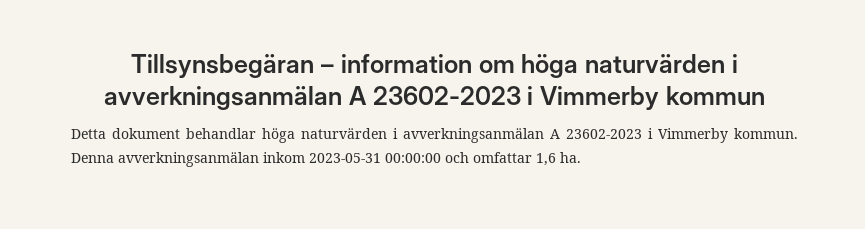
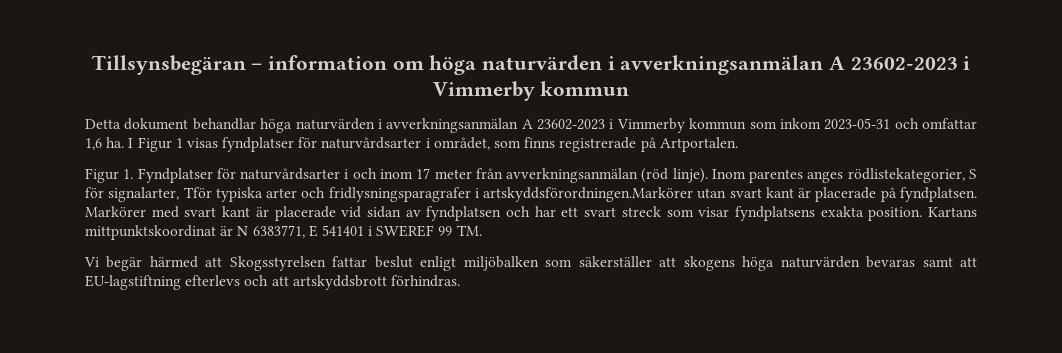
[734,128,798,139] [71,152,259,167] kommun. Denna avverkningsanmälan -> [689,118,777,130] kommun som
[385,153,441,163] 00:00:00 -> (891, 124) none
(581, 157) none -> [128,137,738,152] [85,168,978,183] [85,187,977,202] [85,206,978,221] [85,225,482,240] [84,256,978,271] [85,275,460,290] I Figur 1 visas fyndplatser för naturvårdsarter i området, som finns registrerade på Artportalen. // Figur 1. Fyndplatser för naturvårdsarter i och inom 17 meter från avverkningsanmälan (röd linje). Inom parentes anges rödlistekategorier, S för signalarter, Tför typiska arter och fridlysningsparagrafer i artskyddsförordningen.Markörer utan svart kant är placerade på fyndplatsen. Markörer med svart kant är placerade vid sidan av fyndplatsen och har ett svart streck som visar fyndplatsens exakta position. Kartans mittpunktskoordinat är N 6383771, E 541401 i SWEREF 99 TM. // Vi begär härmed att Skogsstyrelsen fattar beslut enligt miljöbalken som säkerställer att skogens höga naturvärden bevaras samt att EU-lagstiftning efterlevs och att artskyddsbrott förhindras.

